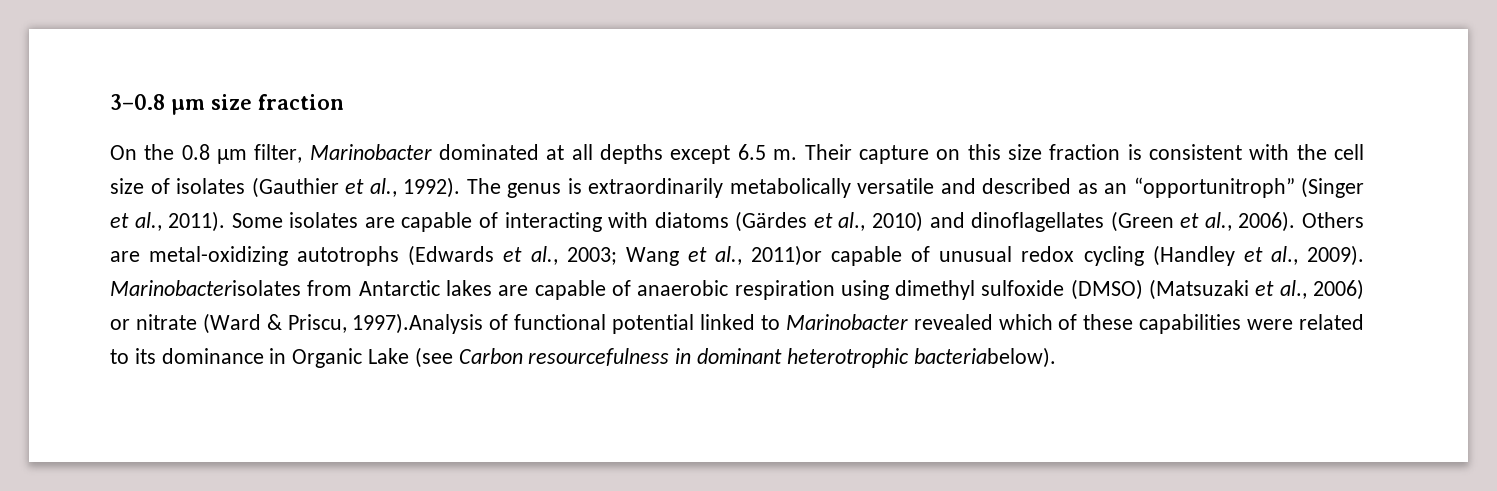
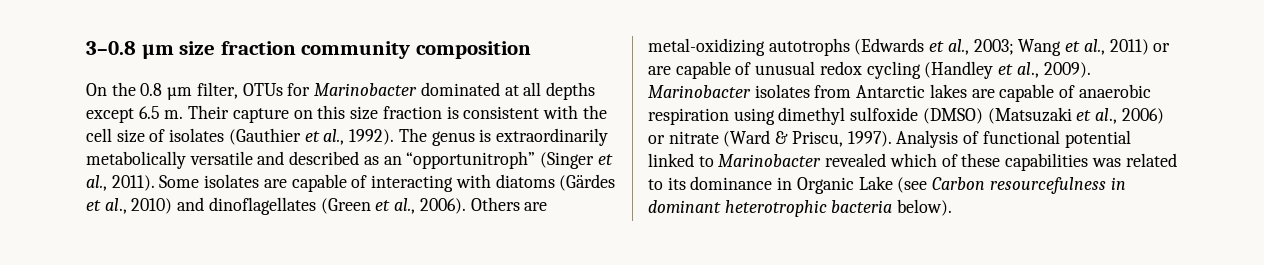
(344, 102) none -> [301,41,531,59] community composition
(303, 153) none -> [242,83,311,96] OTUs for
[751,245,823,266] 2011)or -> [1109,39,1171,55] [648,66,671,75] 2011) or are
[110,280,301,296] Marinobacterisolates -> [648,84,810,98] Marinobacter isolates
[352,313,484,334] 1997).Analysis -> [847,130,959,148] 1997). Analysis
[1247,319,1294,330] were -> [1091,158,1121,167] was
[913,347,1056,368] bacteriabelow). -> [831,199,953,216] bacteria below).

